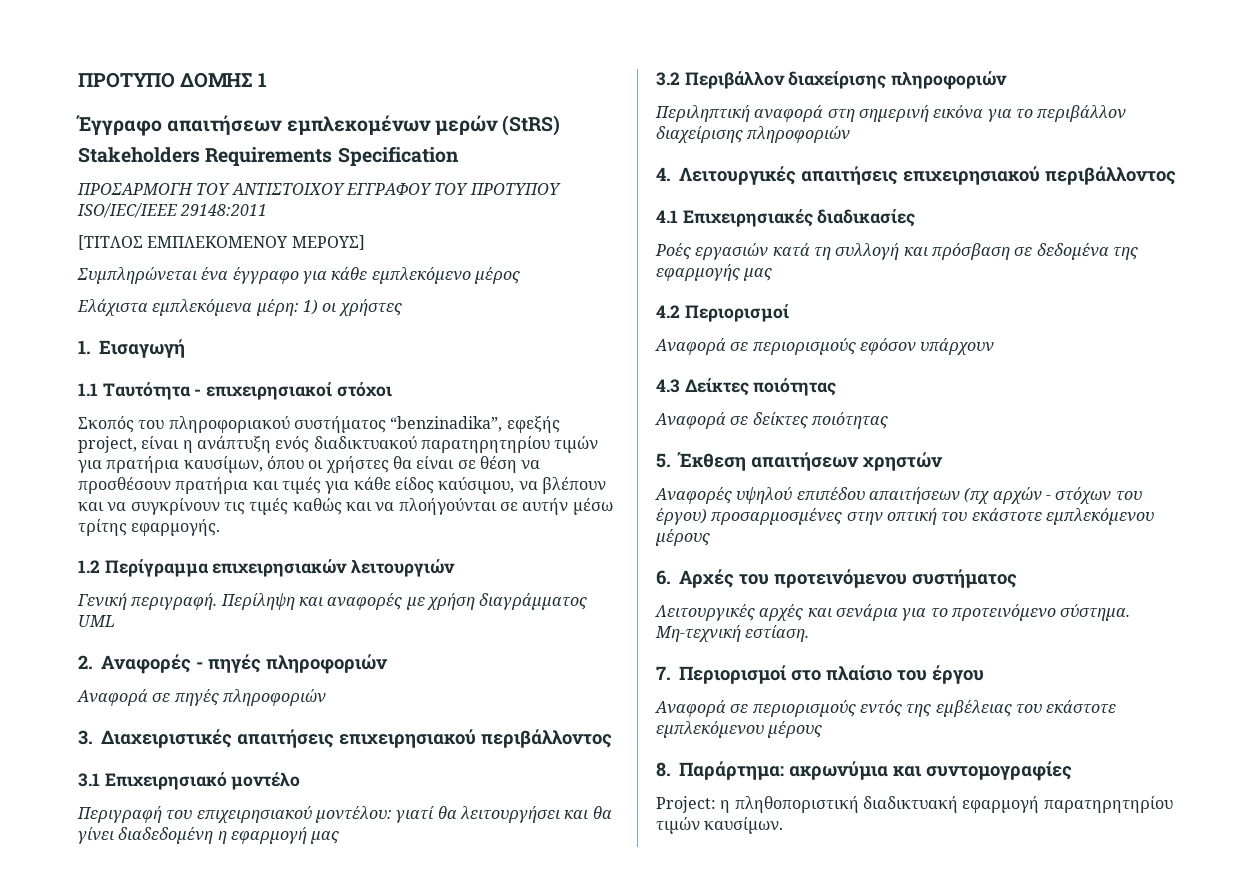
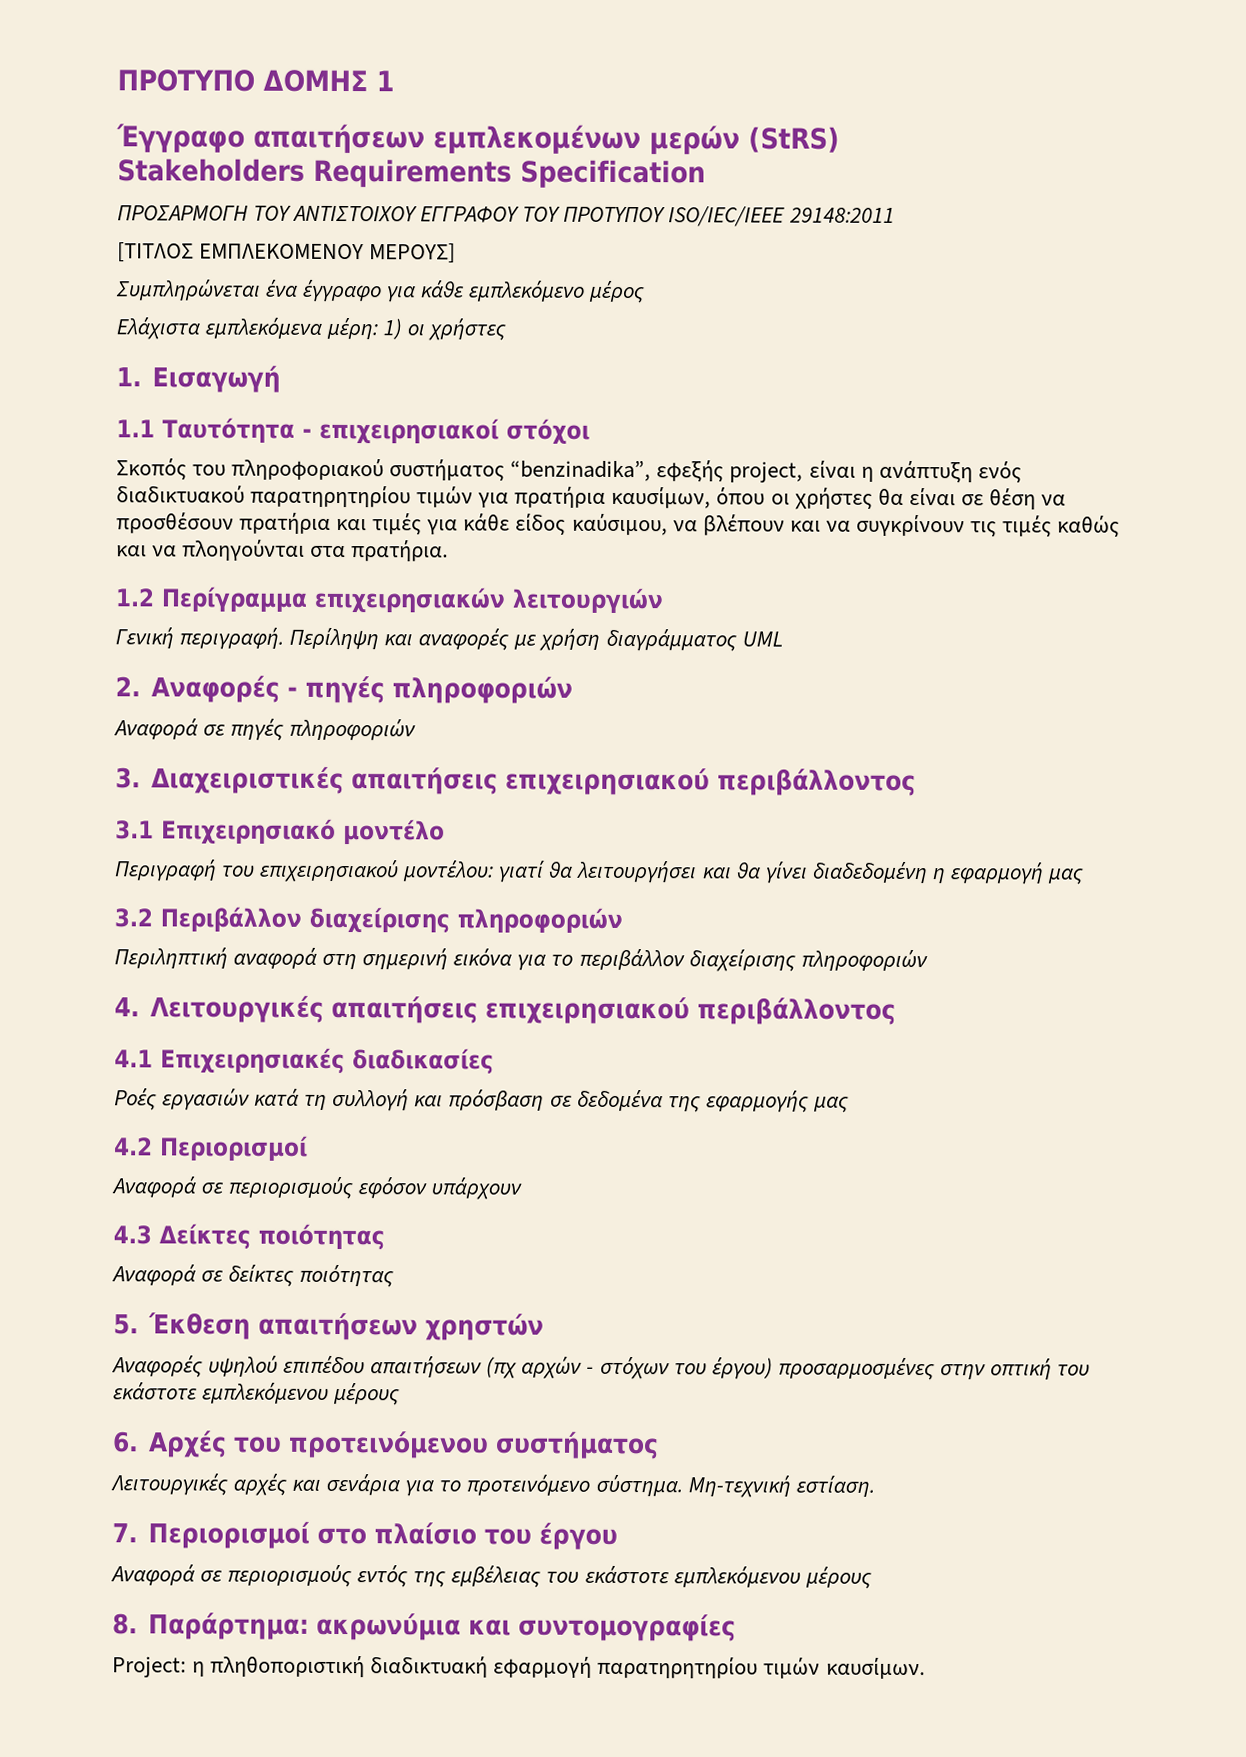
[398,498,613,515] [78,519,221,536] πλοήγούνται σε αυτήν μέσω τρίτης εφαρμογής. -> [182,539,450,563] πλοηγούνται στα πρατήρια.

